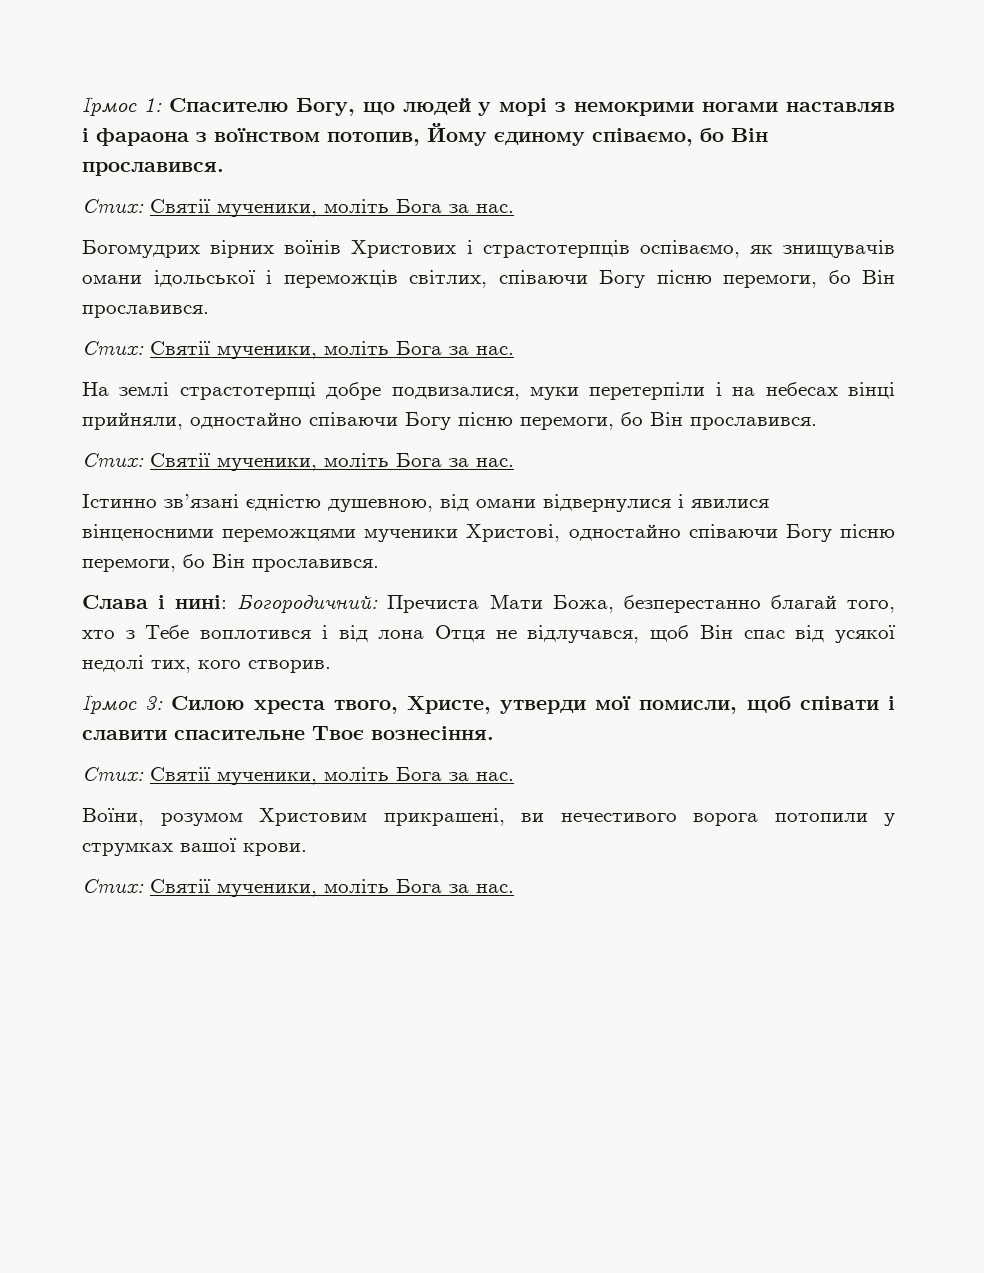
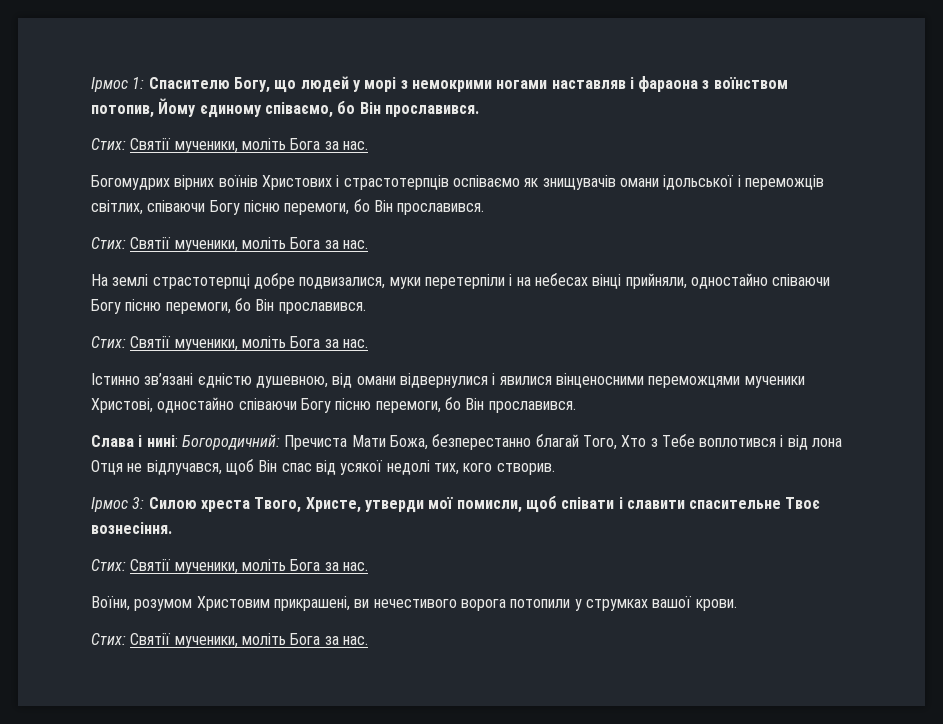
[639,240,740,258] оспіваємо, -> [452,175,520,187] оспіваємо
[846,600,895,613] [82,630,115,639] того, хто -> [582,435,647,450] Того, Хто
[333,700,398,714] твого, -> [254,497,302,513] Твого,

